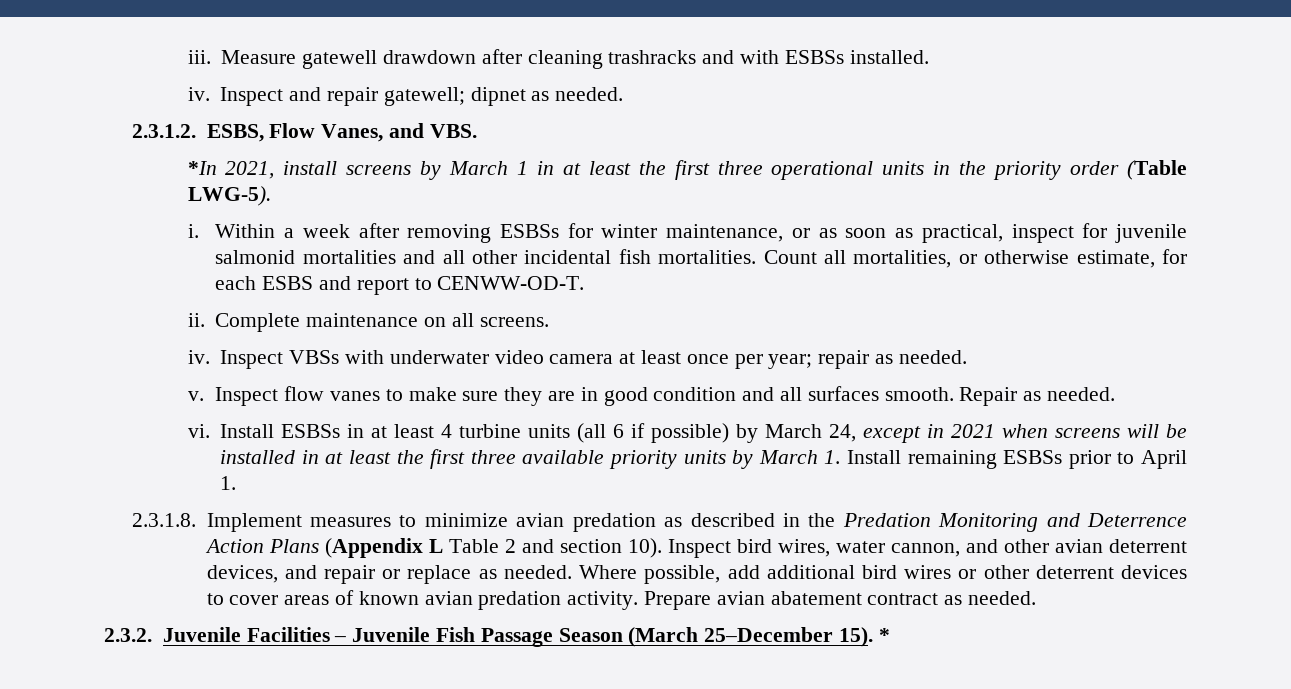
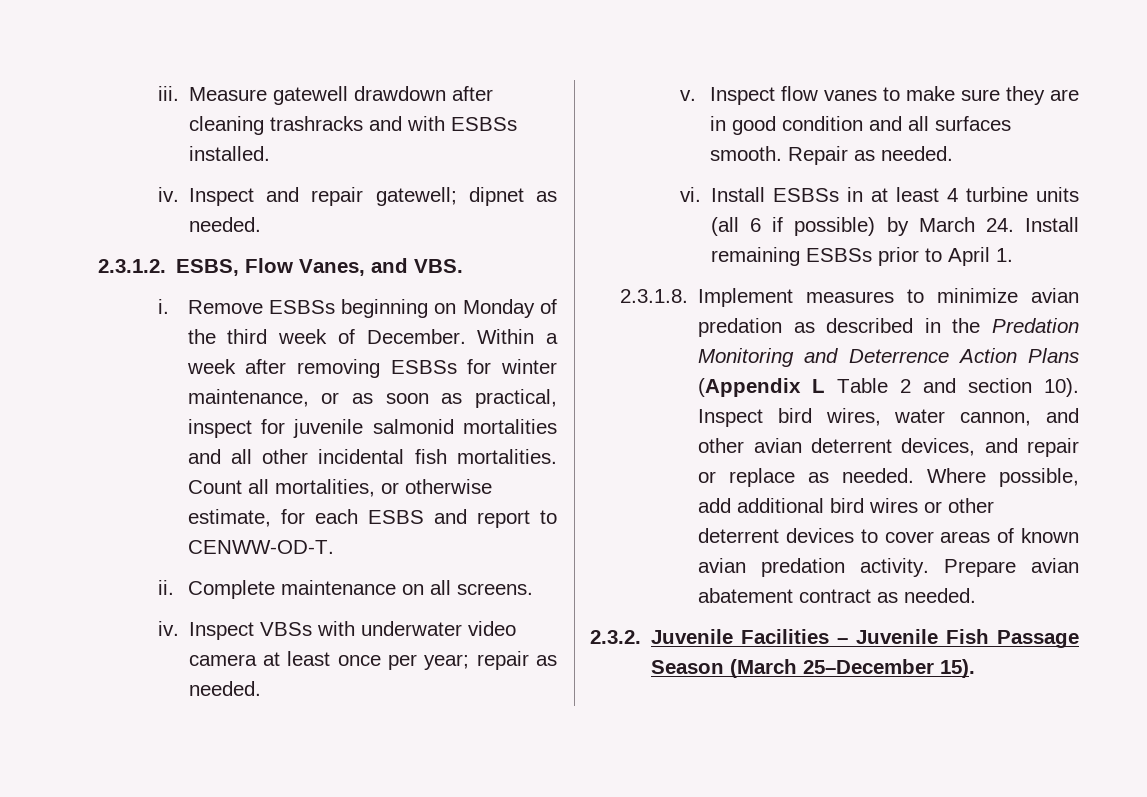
[187,160,1187,180] [187,186,271,206] [187,224,199,238] *In 2021, install screens by March 1 in at least the first three operational units in the priority order (Table LWG-5). // i. -> [157,299,558,318] [187,329,466,344] i. Remove ESBSs beginning on Monday of the third week of December.
[829,424,1188,443] [220,449,841,469] 24, except in 2021 when screens will be installed in at least the first three available priority units by March 1. -> [985,218,1014,232] 24.
[878,628,890,642] * -> (976, 668) none

